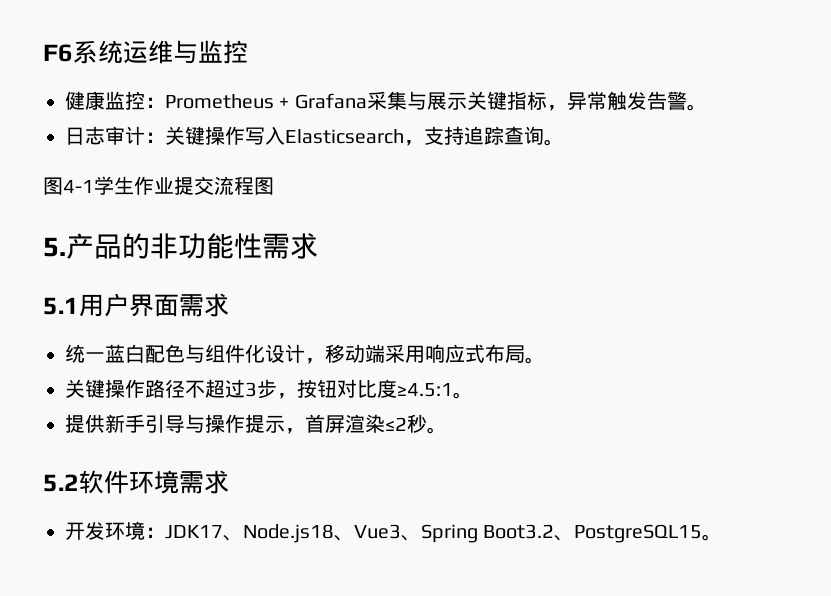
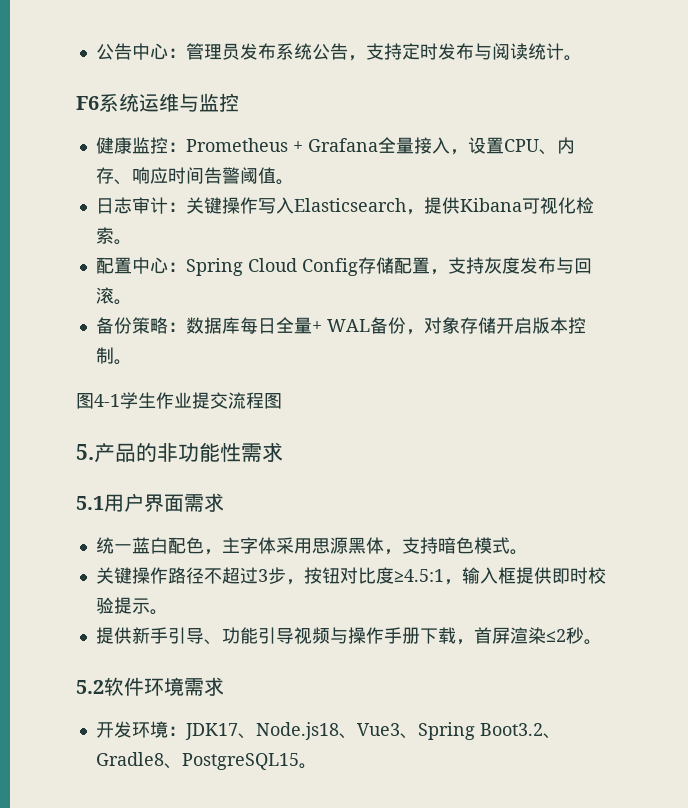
(43, 53) none -> [95,43,582,61] 公告中心：管理员发布系统公告，支持定时发布与阅读统计。 //
[366,91,687,111] 采集与展示关键指标，异常触发告警 -> [377,137,575,155] [95,167,276,185] 全量接入，设置CPU、内存、响应时间告警阈值
[424,126,544,145] 支持追踪查询 -> [423,197,594,214] [95,227,132,245] [95,257,592,276] [95,287,132,305] [95,317,586,335] [95,347,114,364] 提供Kibana可视化检索。 // 配置中心：Spring Cloud Config存储配置，支持灰度发布与回滚。 // 备份策略：数据库每日全量+ WAL备份，对象存储开启版本控制
[185,344,525,364] 与组件化设计，移动端采用响应式布局 -> [203,537,510,555] ，主字体采用思源黑体，支持暗色模式
[453,392,473,399] [65,414,285,433] 。 // 提供新手引导与操作提示 -> [443,567,606,585] [95,597,168,615] [95,627,456,645] ，输入框提供即时校验提示。 // 提供新手引导、功能引导视频与操作手册下载
(575, 538) none -> [95,752,182,769] Gradle8、

